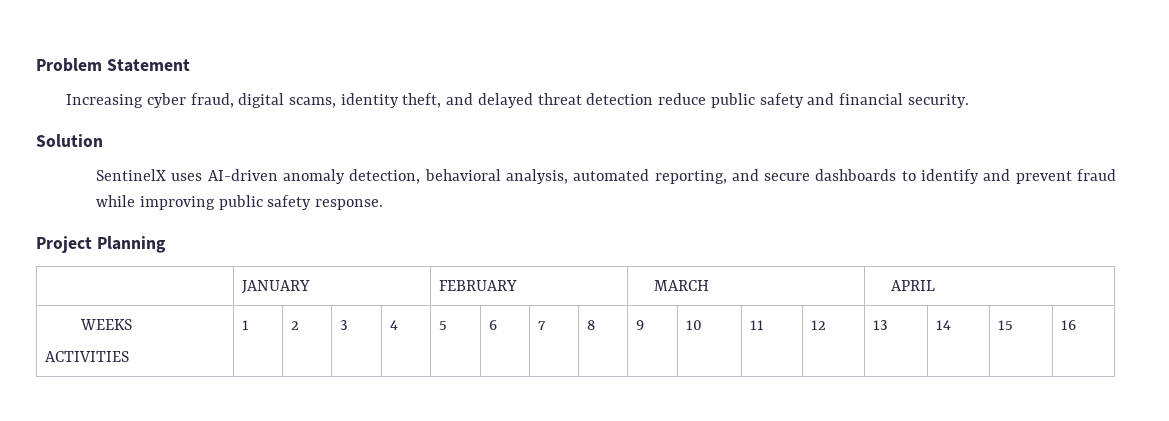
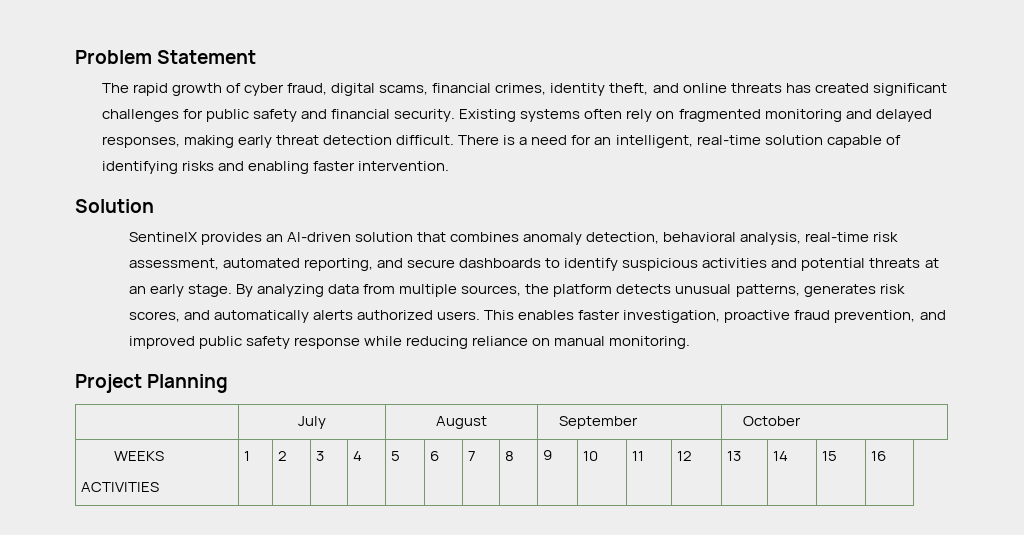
[66,94,144,108] Increasing -> [101,83,242,96] The rapid growth of
(336, 102) none -> [432,83,547,95] financial crimes,
[477,93,707,108] delayed threat detection reduce -> [682,83,947,96] [101,109,203,122] online threats has created significant challenges for
[36,134,103,147] [96,169,278,181] // Solution // SentinelX uses AI-driven -> [459,109,932,122] [101,135,901,148] [101,161,450,174] [75,199,154,213] [128,232,520,245] Existing systems often rely on fragmented monitoring and delayed responses, making early threat detection difficult. There is a need for an intelligent, real-time solution capable of identifying risks and enabling faster intervention. // Solution // SentinelX provides an AI-driven solution that combines
(568, 176) none -> [805,232,899,242] [128,258,219,270] real-time risk assessment,
[983,169,1116,184] [96,195,384,210] [36,236,166,253] [241,280,310,294] [438,280,517,291] [653,280,709,291] [890,280,935,291] and prevent fraud while improving public safety response. // Project Planning // | JANUARY | FEBRUARY | MARCH | APRIL -> [622,258,939,271] [128,284,905,297] [128,310,946,323] [128,336,691,349] [75,374,229,393] [298,416,326,429] [436,416,487,429] [559,416,639,429] [743,416,802,426] suspicious activities and potential threats at an early stage. By analyzing data from multiple sources, the platform detects unusual patterns, generates risk scores, and automatically alerts authorized users. This enables faster investigation, proactive fraud prevention, and improved public safety response while reducing reliance on manual monitoring. // Project Planning // | July | August | September | October

